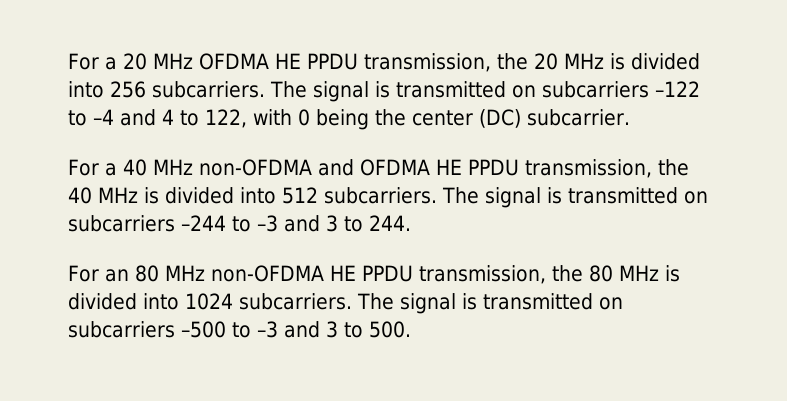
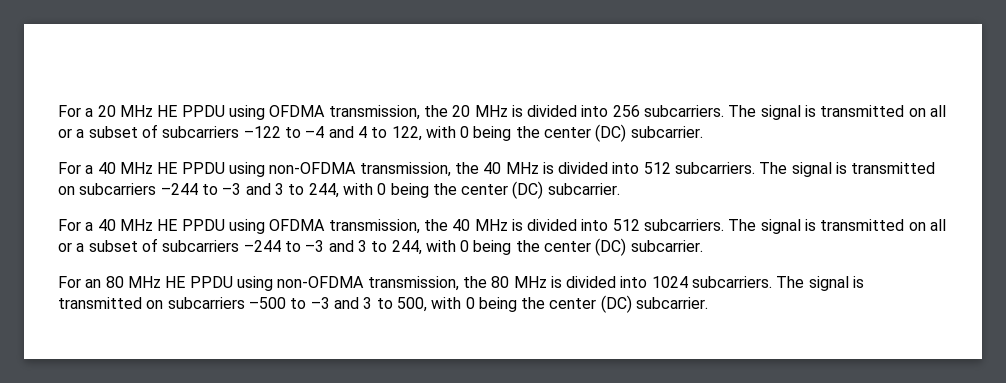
[198,53,358,70] OFDMA HE PPDU -> [157,105,326,120] HE PPDU using OFDMA
(536, 91) none -> [930,105,947,117] [58,124,158,138] all or a subset of
[198,159,519,176] non-OFDMA and OFDMA HE PPDU -> [157,162,357,177] HE PPDU using non-OFDMA
[369,215,411,231] 244. -> [308,181,620,199] [58,219,947,234] [58,238,703,256] 244, with 0 being the center (DC) subcarrier. // For a 40 MHz HE PPDU using OFDMA transmission, the 40 MHz is divided into 512 subcarriers. The signal is transmitted on all or a subset of subcarriers –244 to –3 and 3 to 244, with 0 being the center (DC) subcarrier.
[210,265,413,282] non-OFDMA HE PPDU -> [165,276,365,291] HE PPDU using non-OFDMA
[369,321,411,338] 500. -> [396,295,709,313] 500, with 0 being the center (DC) subcarrier.

